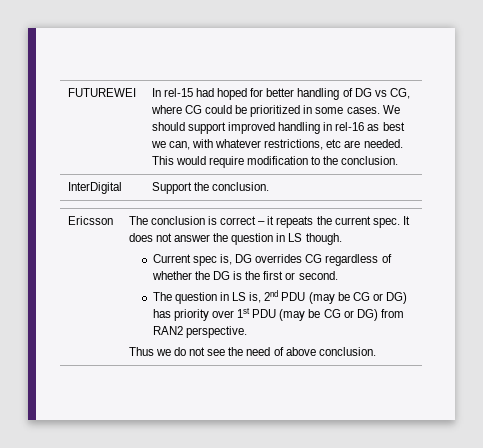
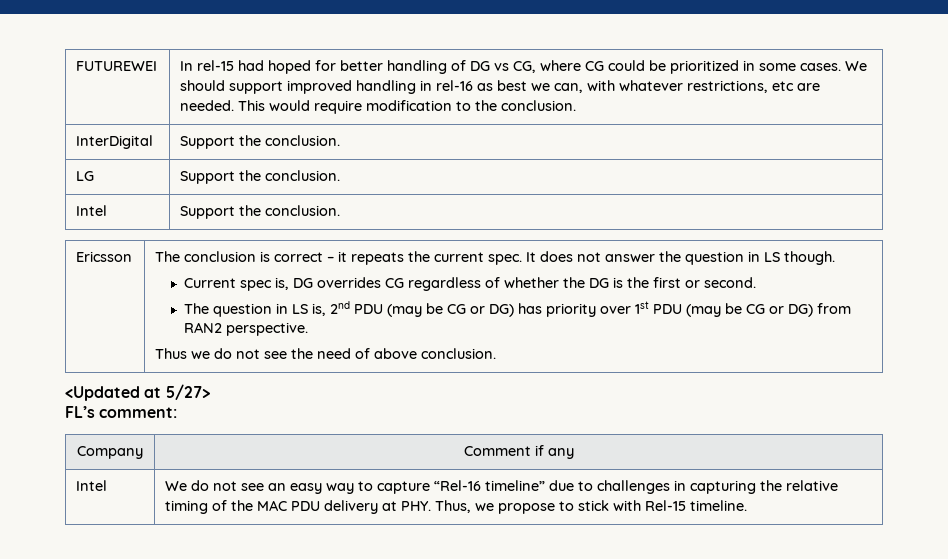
(269, 186) none -> [76,171,95,181] [180,170,341,184] [76,205,108,216] [180,205,341,219] // LG | Support the conclusion. // Intel | Support the conclusion.
(376, 351) none -> [65,384,210,401] [65,406,178,418] [77,446,143,459] [463,445,574,459] [76,480,108,491] [165,480,839,494] [165,500,748,514] // <Updated at 5/27> // FL’s comment: // Company | Comment if any // Intel | We do not see an easy way to capture “Rel-16 timeline” due to challenges in capturing the relative timing of the MAC PDU delivery at PHY. Thus, we propose to stick with Rel-15 timeline.

